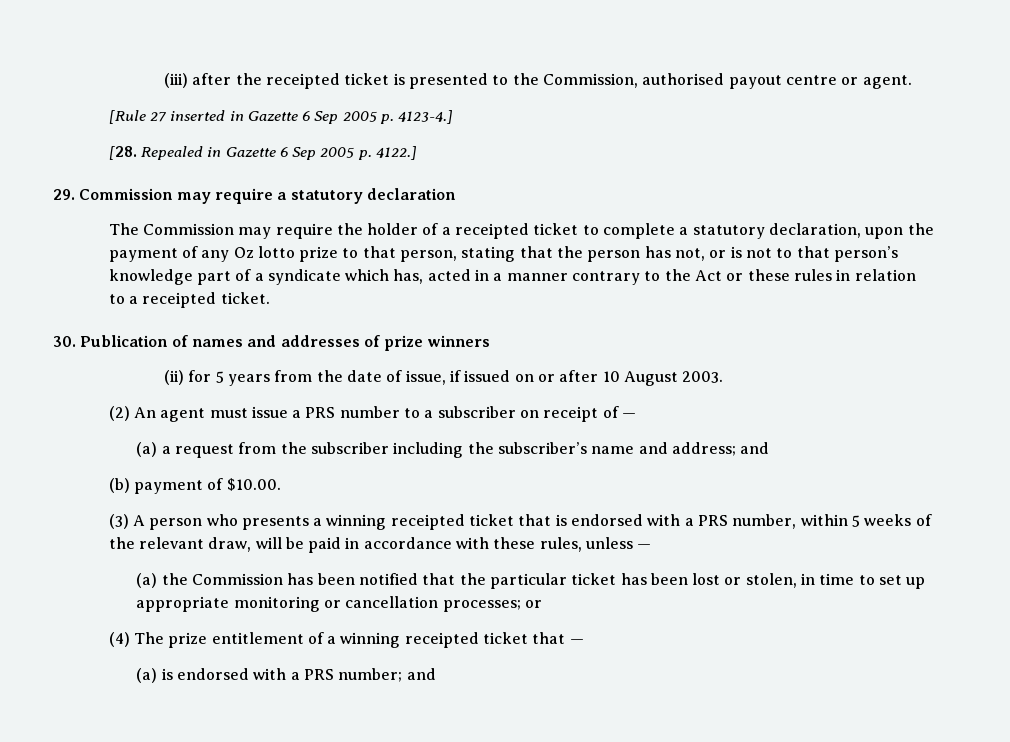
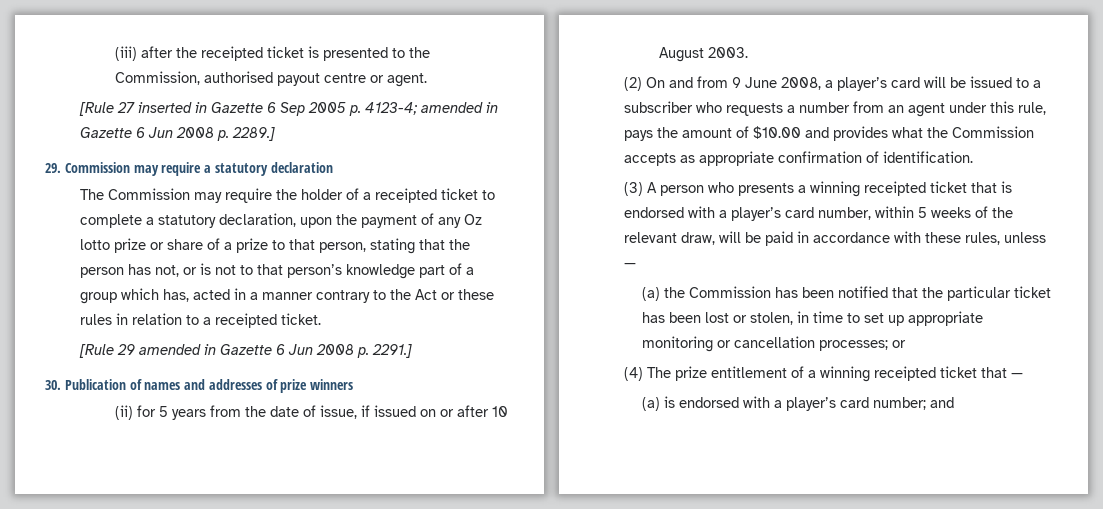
[398,110,454,124] [108,146,418,160] 4123-4.] // [28. Repealed in Gazette 6 Sep 2005 p. 4122.] -> [365,102,499,115] [80,127,276,141] 4123-4; amended in Gazette 6 Jun 2008 p. 2289.]
(339, 254) none -> [150,238,269,253] or share of a prize
[267,269,341,285] syndicate -> [80,292,118,304] group
(270, 298) none -> [79,344,413,358] // [Rule 29 amended in Gazette 6 Jun 2008 p. 2291.]
[133,406,637,422] [136,442,770,458] [108,478,281,494] An agent must issue a PRS number to a subscriber on receipt of — // (a) a request from the subscriber including the subscriber’s name and address; and // (b) payment of $10.00. -> [646,76,1042,91] [624,101,1047,117] [624,126,1035,141] [624,151,974,166] On and from 9 June 2008, a player’s card will be issued to a subscriber who requests a number from an agent under this rule, pays the amount of $10.00 and provides what the Commission accepts as appropriate confirmation of identification.
[698,515,729,526] PRS -> [731,207,815,221] player’s card
[303,669,334,680] PRS -> [785,397,869,411] player’s card

